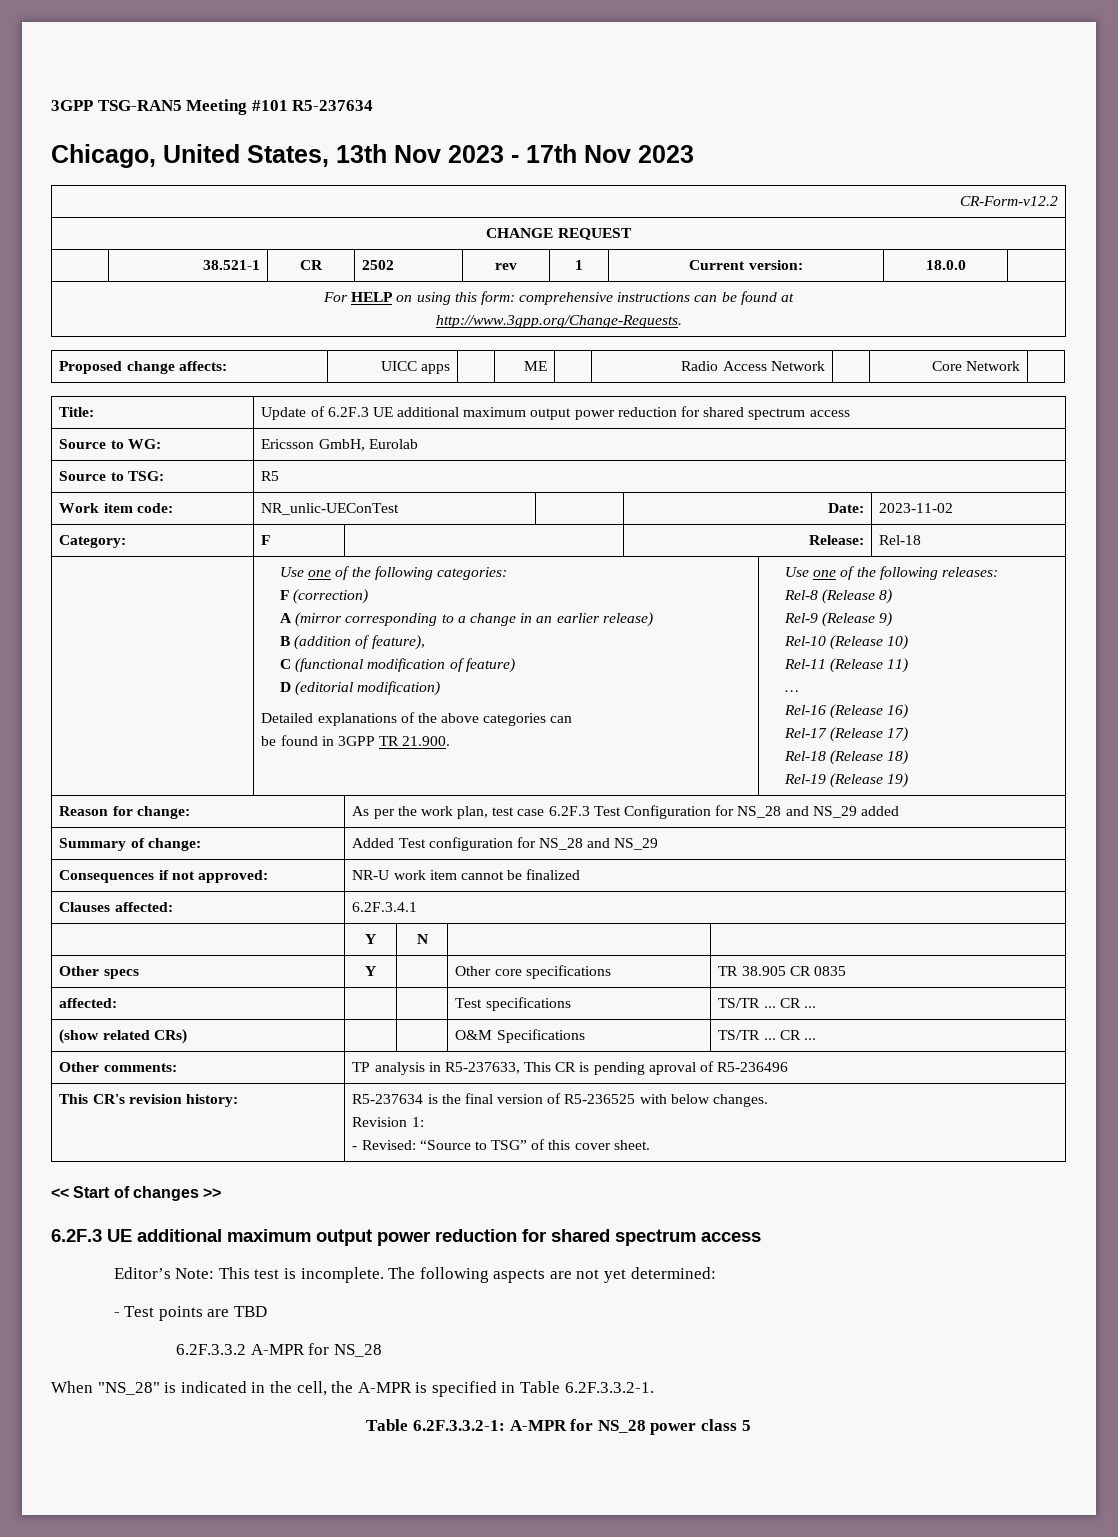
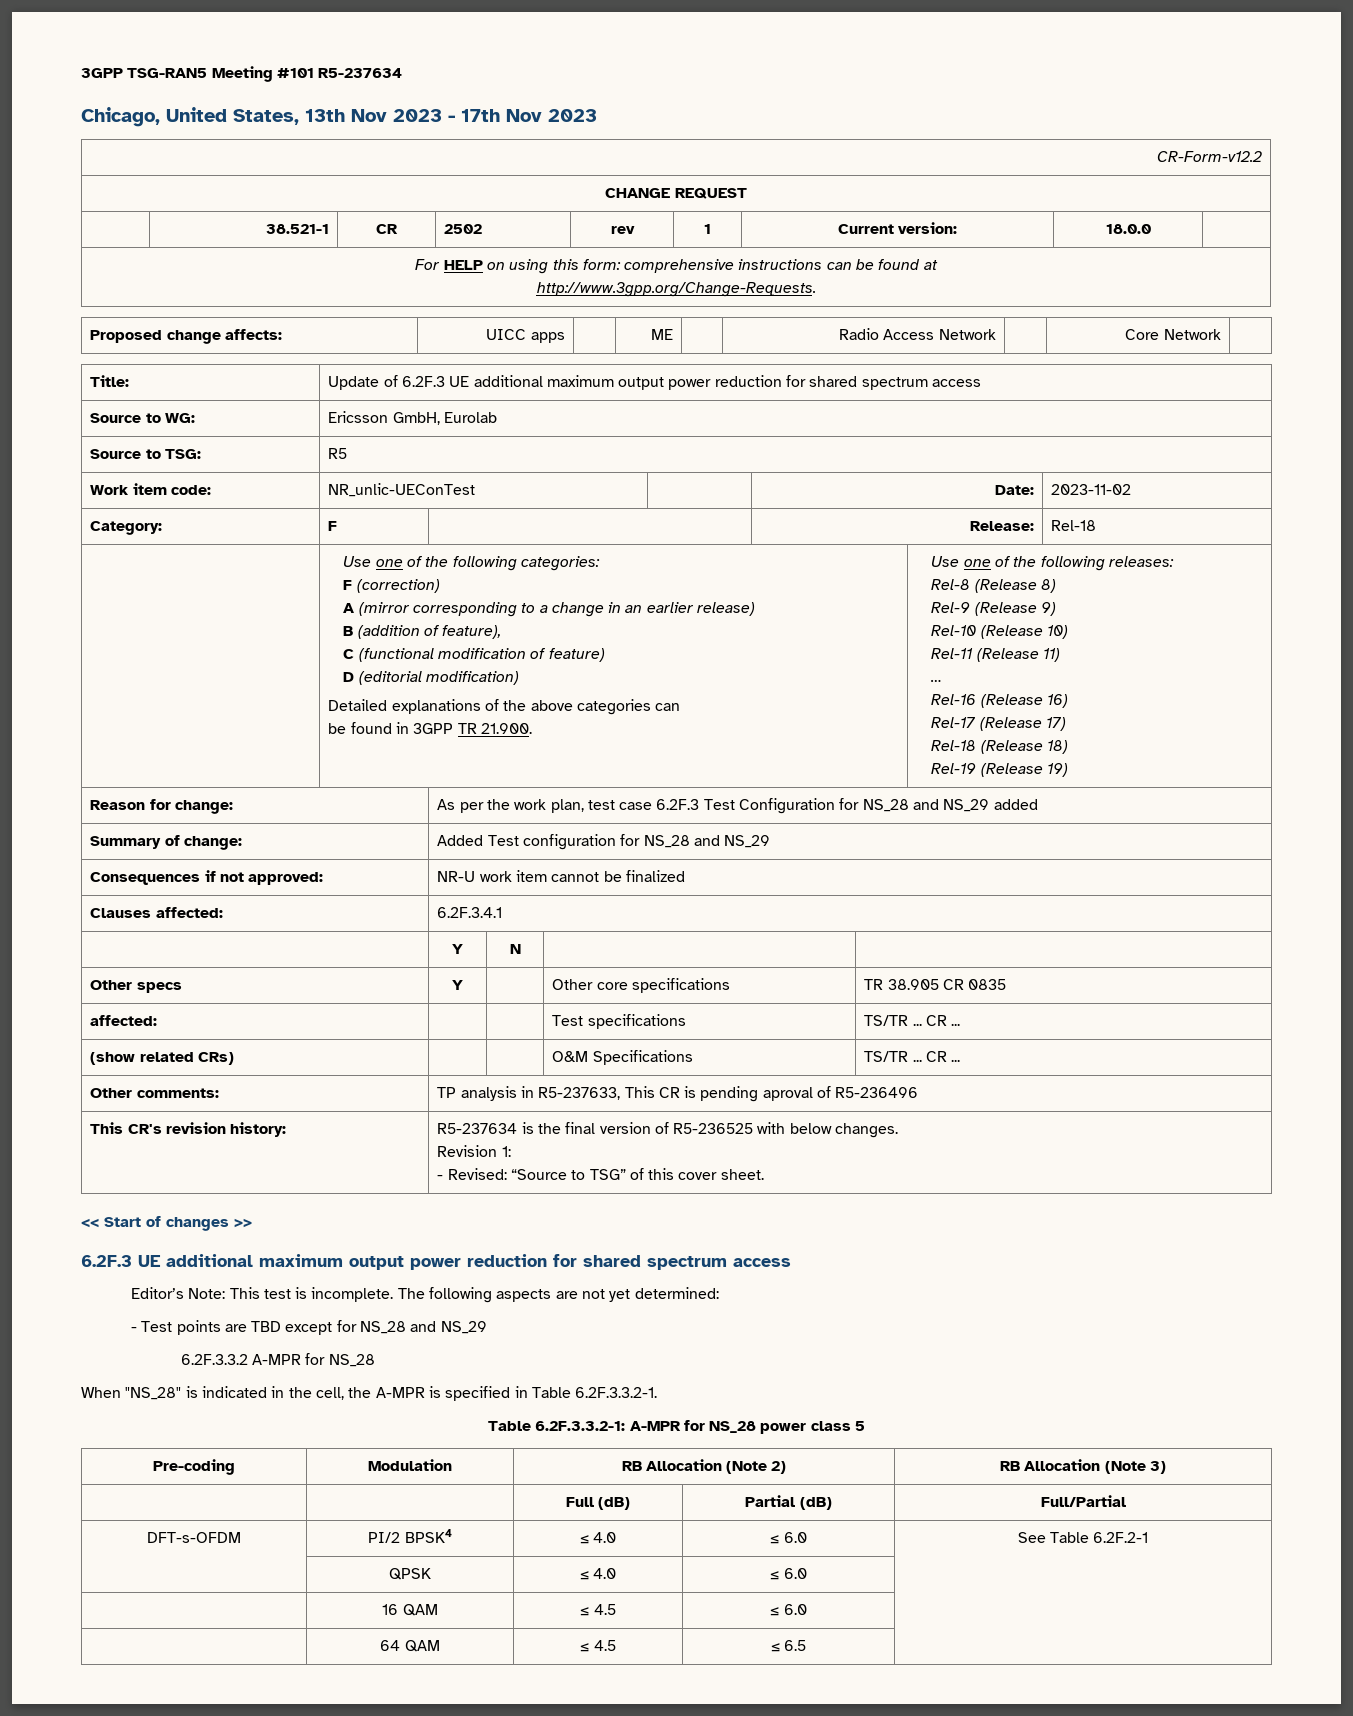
(267, 1311) none -> [285,1320,487,1335] except for NS_28 and NS_29
(751, 1425) none -> [153,1459,235,1475] [368,1459,452,1471] [621,1459,787,1474] [1000,1459,1166,1474] [565,1497,631,1510] [745,1495,832,1510] [1040,1495,1126,1507] [147,1532,241,1543] [368,1529,452,1543] [579,1532,617,1544] [770,1532,807,1544] [1017,1532,1149,1543] [389,1568,431,1580] [579,1568,617,1580] [770,1568,807,1580] [382,1604,438,1616] [580,1604,616,1616] [770,1604,807,1616] [380,1640,440,1652] [580,1640,616,1652] [770,1640,807,1652] // Pre-coding | Modulation | RB Allocation (Note 2) | RB Allocation (Note 3) // | | Full (dB) | Partial (dB) | Full/Partial // DFT-s-OFDM | PI/2 BPSK4 | ≤ 4.0 | ≤ 6.0 | See Table 6.2F.2-1 // | QPSK | ≤ 4.0 | ≤ 6.0 | // | 16 QAM | ≤ 4.5 | ≤ 6.0 | // | 64 QAM | ≤ 4.5 | ≤ 6.5 |

